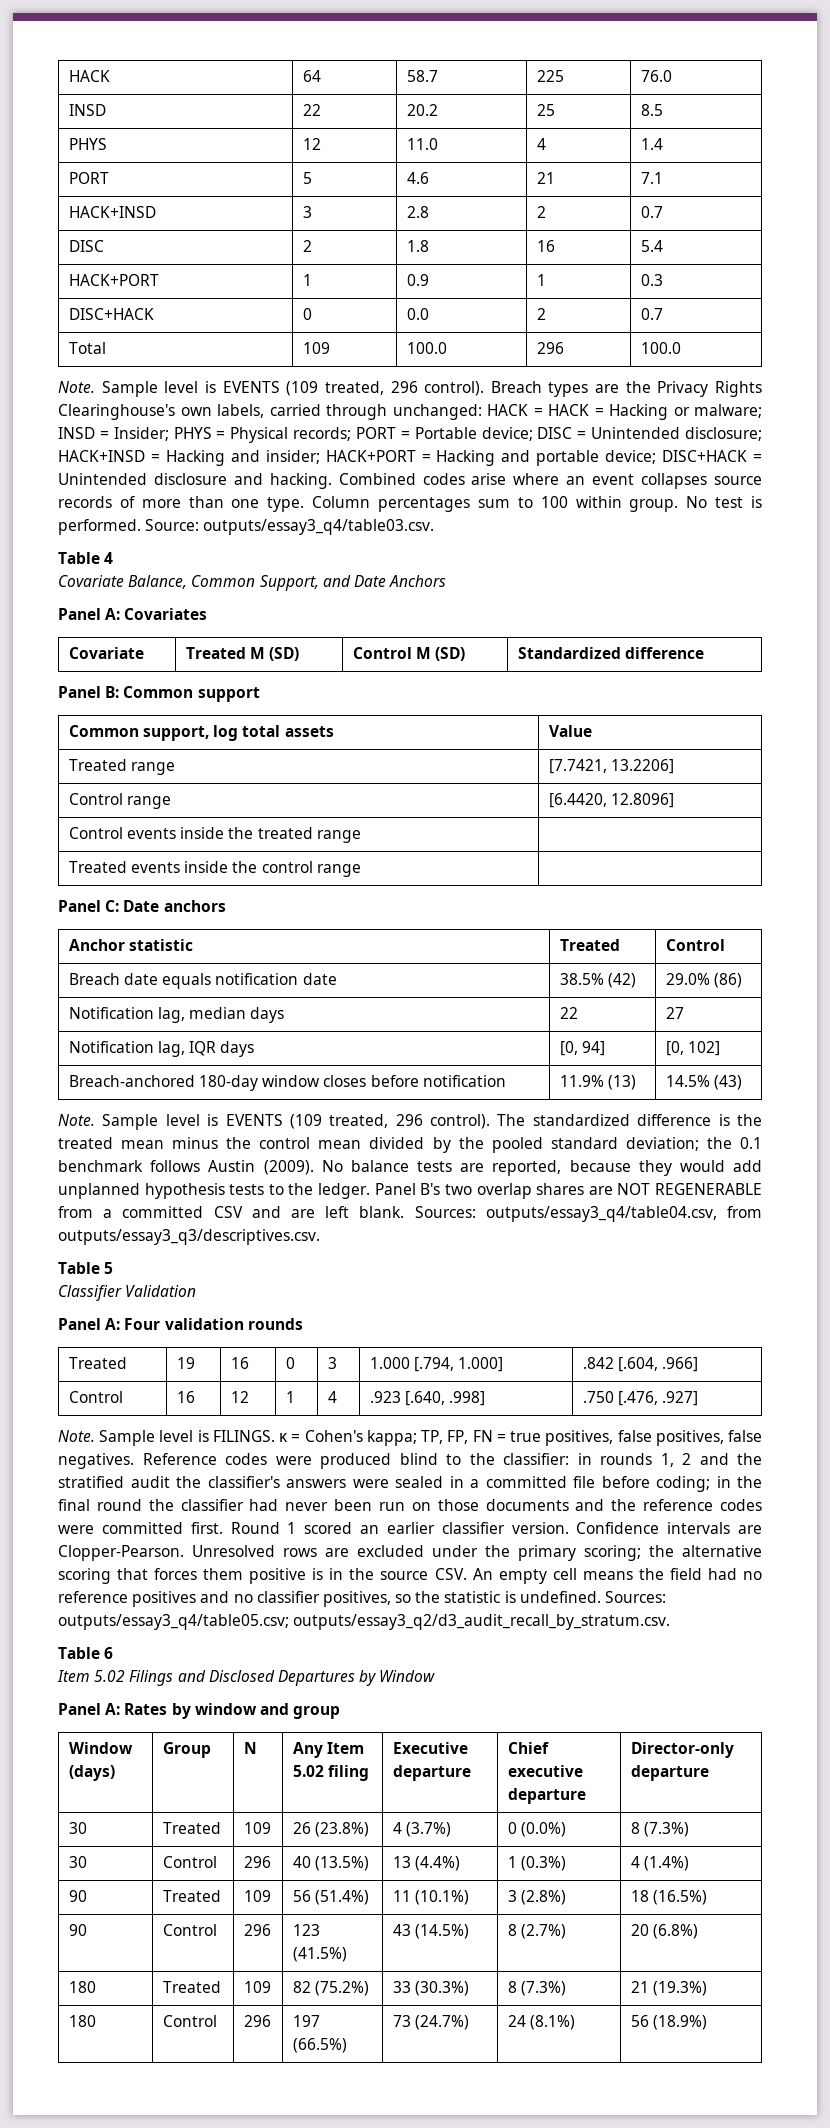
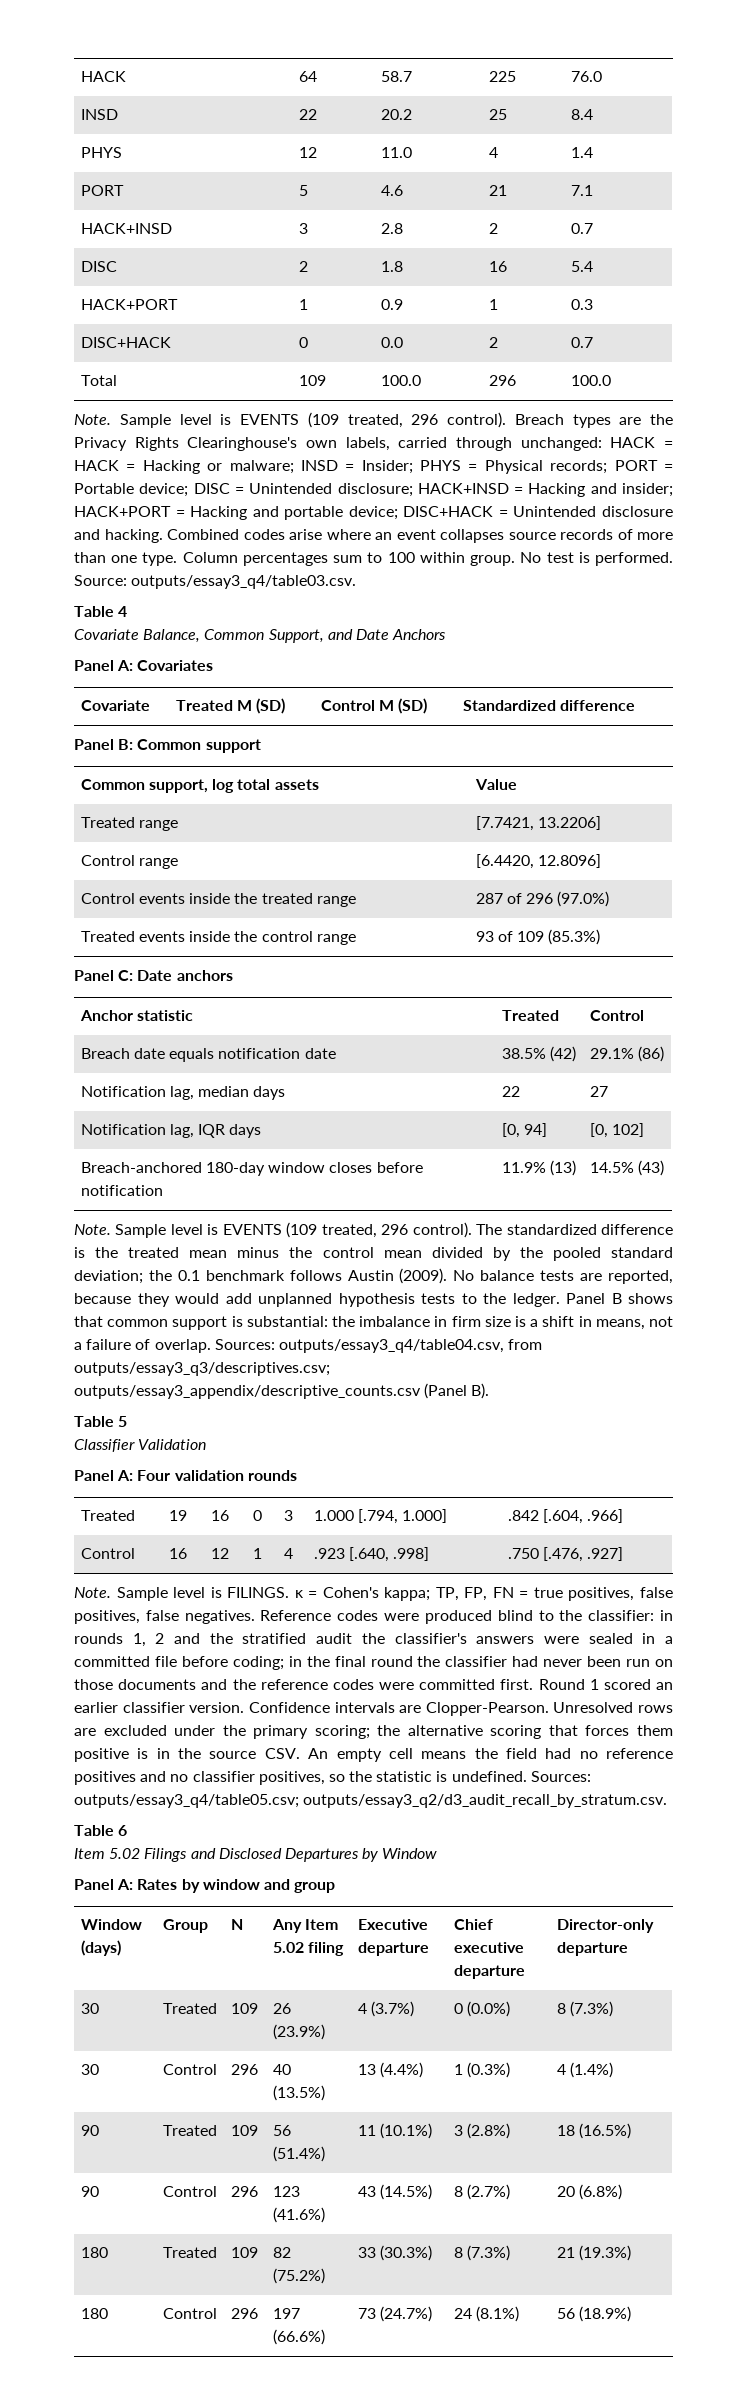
[640,104,663,116] 8.5 -> [570,109,593,120] 8.4
(361, 836) none -> [475,891,610,907] 287 of 296 (97.0%)
(361, 870) none -> [475,929,601,945] 93 of 109 (85.3%)
[665,973,710,985] 29.0% -> [589,1048,634,1059] 29.1%
[420,1183,763,1199] [58,1206,762,1222] [58,1229,320,1245] B's two overlap shares are NOT REGENERABLE from a committed CSV and are left blank. Sources: outputs/essay3_q4/table04.csv, from outputs/essay3_q3/descriptives.csv. -> [611,1293,673,1304] [74,1316,673,1330] [74,1339,543,1353] [74,1362,330,1376] [74,1383,490,1399] B shows that common support is substantial: the imbalance in firm size is a shift in means, not a failure of overlap. Sources: outputs/essay3_q4/table04.csv, from outputs/essay3_q3/descriptives.csv; outputs/essay3_appendix/descriptive_counts.csv (Panel B).
[314,1822,369,1837] (23.8%) -> [272,2024,325,2040] (23.9%)
[292,1947,347,1962] (41.5%) -> [272,2207,325,2223] (41.6%)
[292,2038,347,2053] (66.5%) -> [272,2329,325,2345] (66.6%)

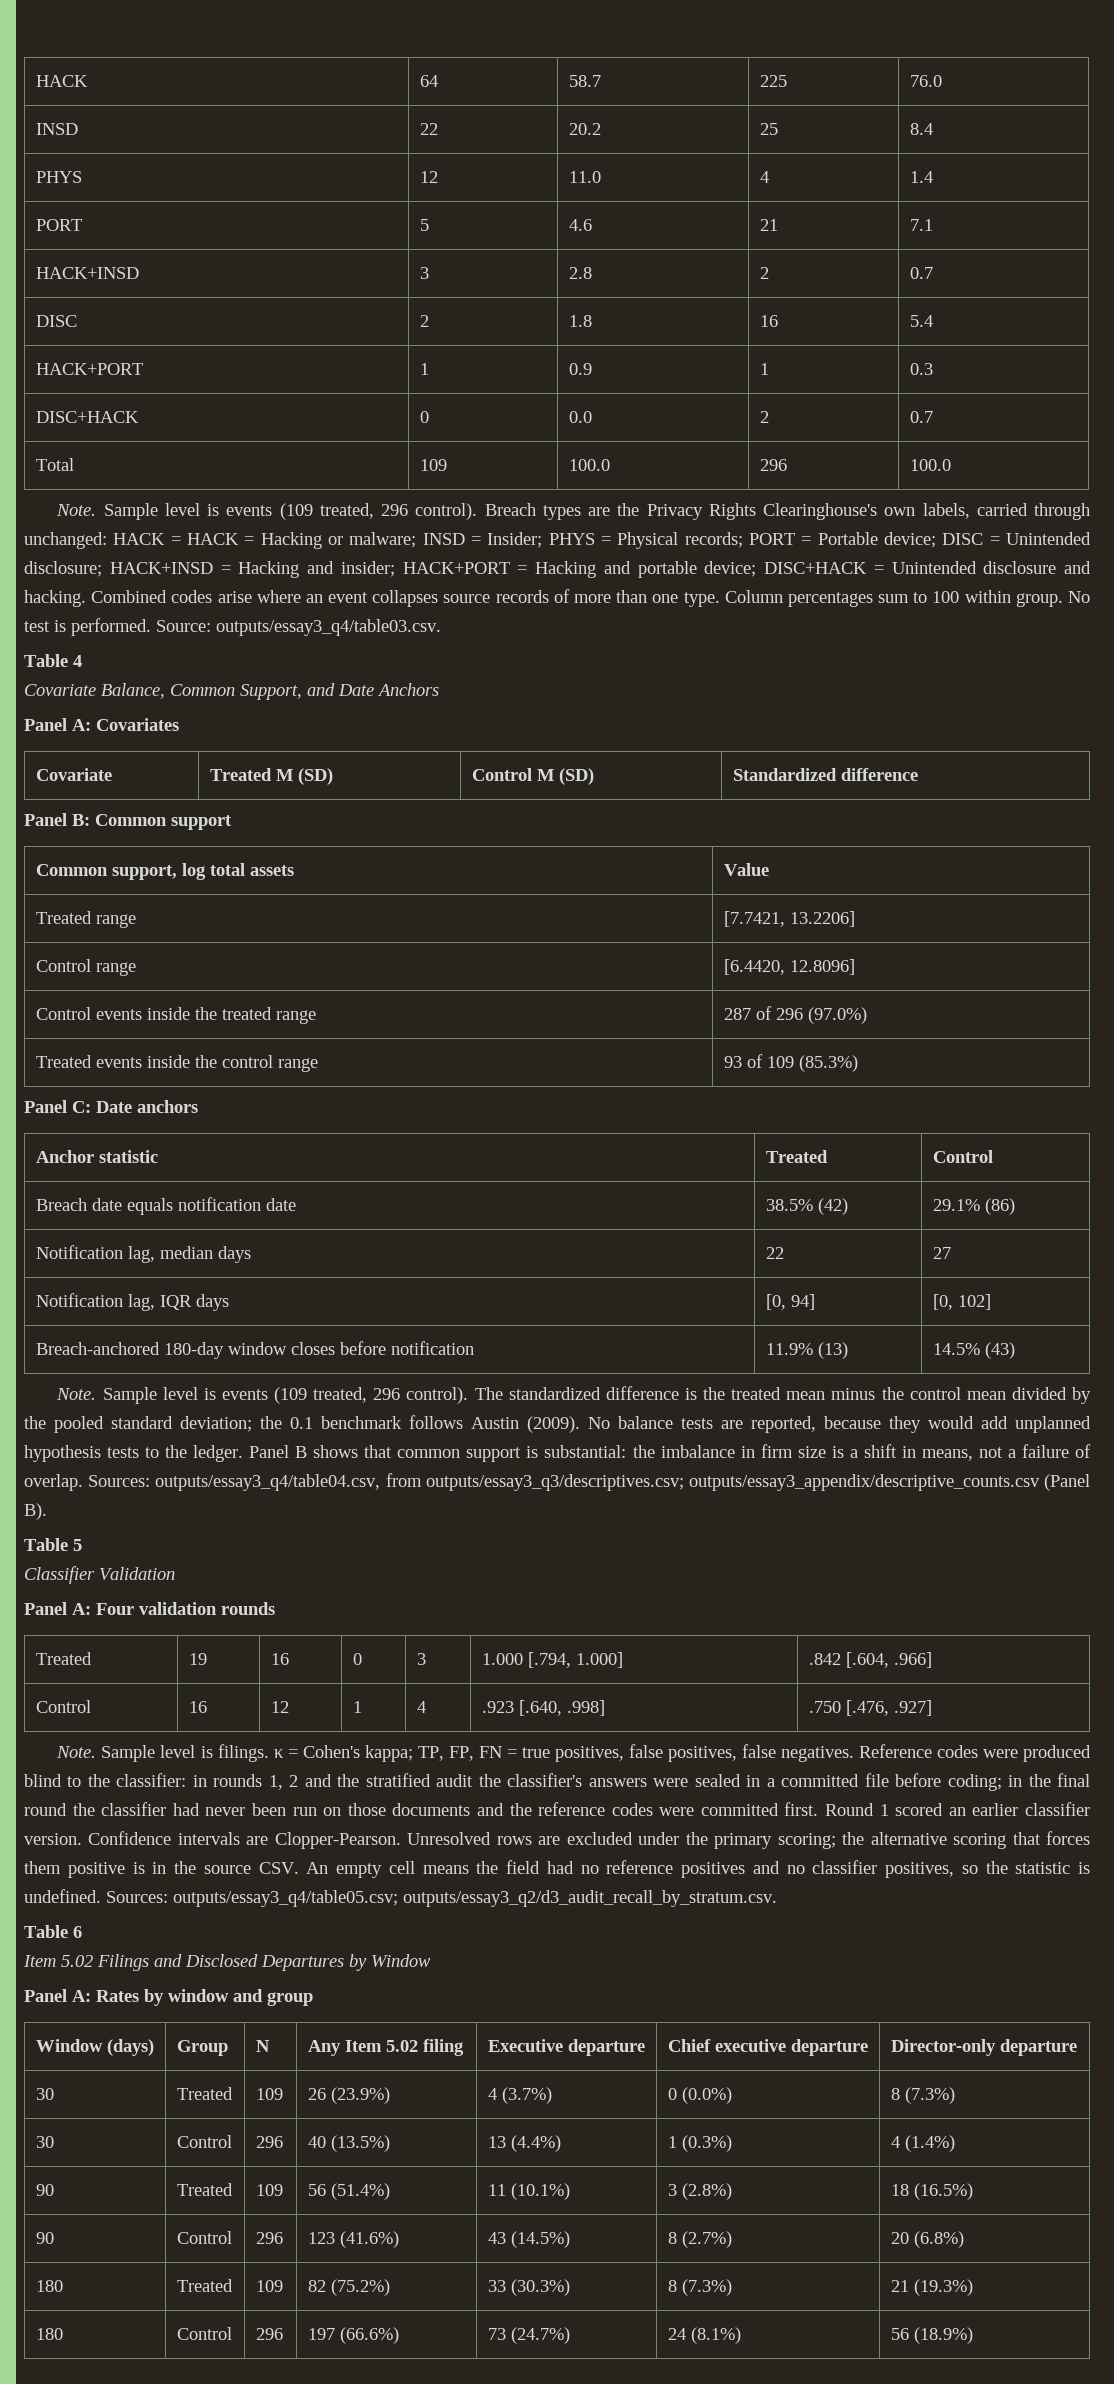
[240,414,299,425] EVENTS -> [226,505,273,516] events
[222,1224,282,1235] EVENTS -> [221,1389,268,1400] events
[227,1587,290,1598] FILINGS. -> [217,1744,269,1762] filings.

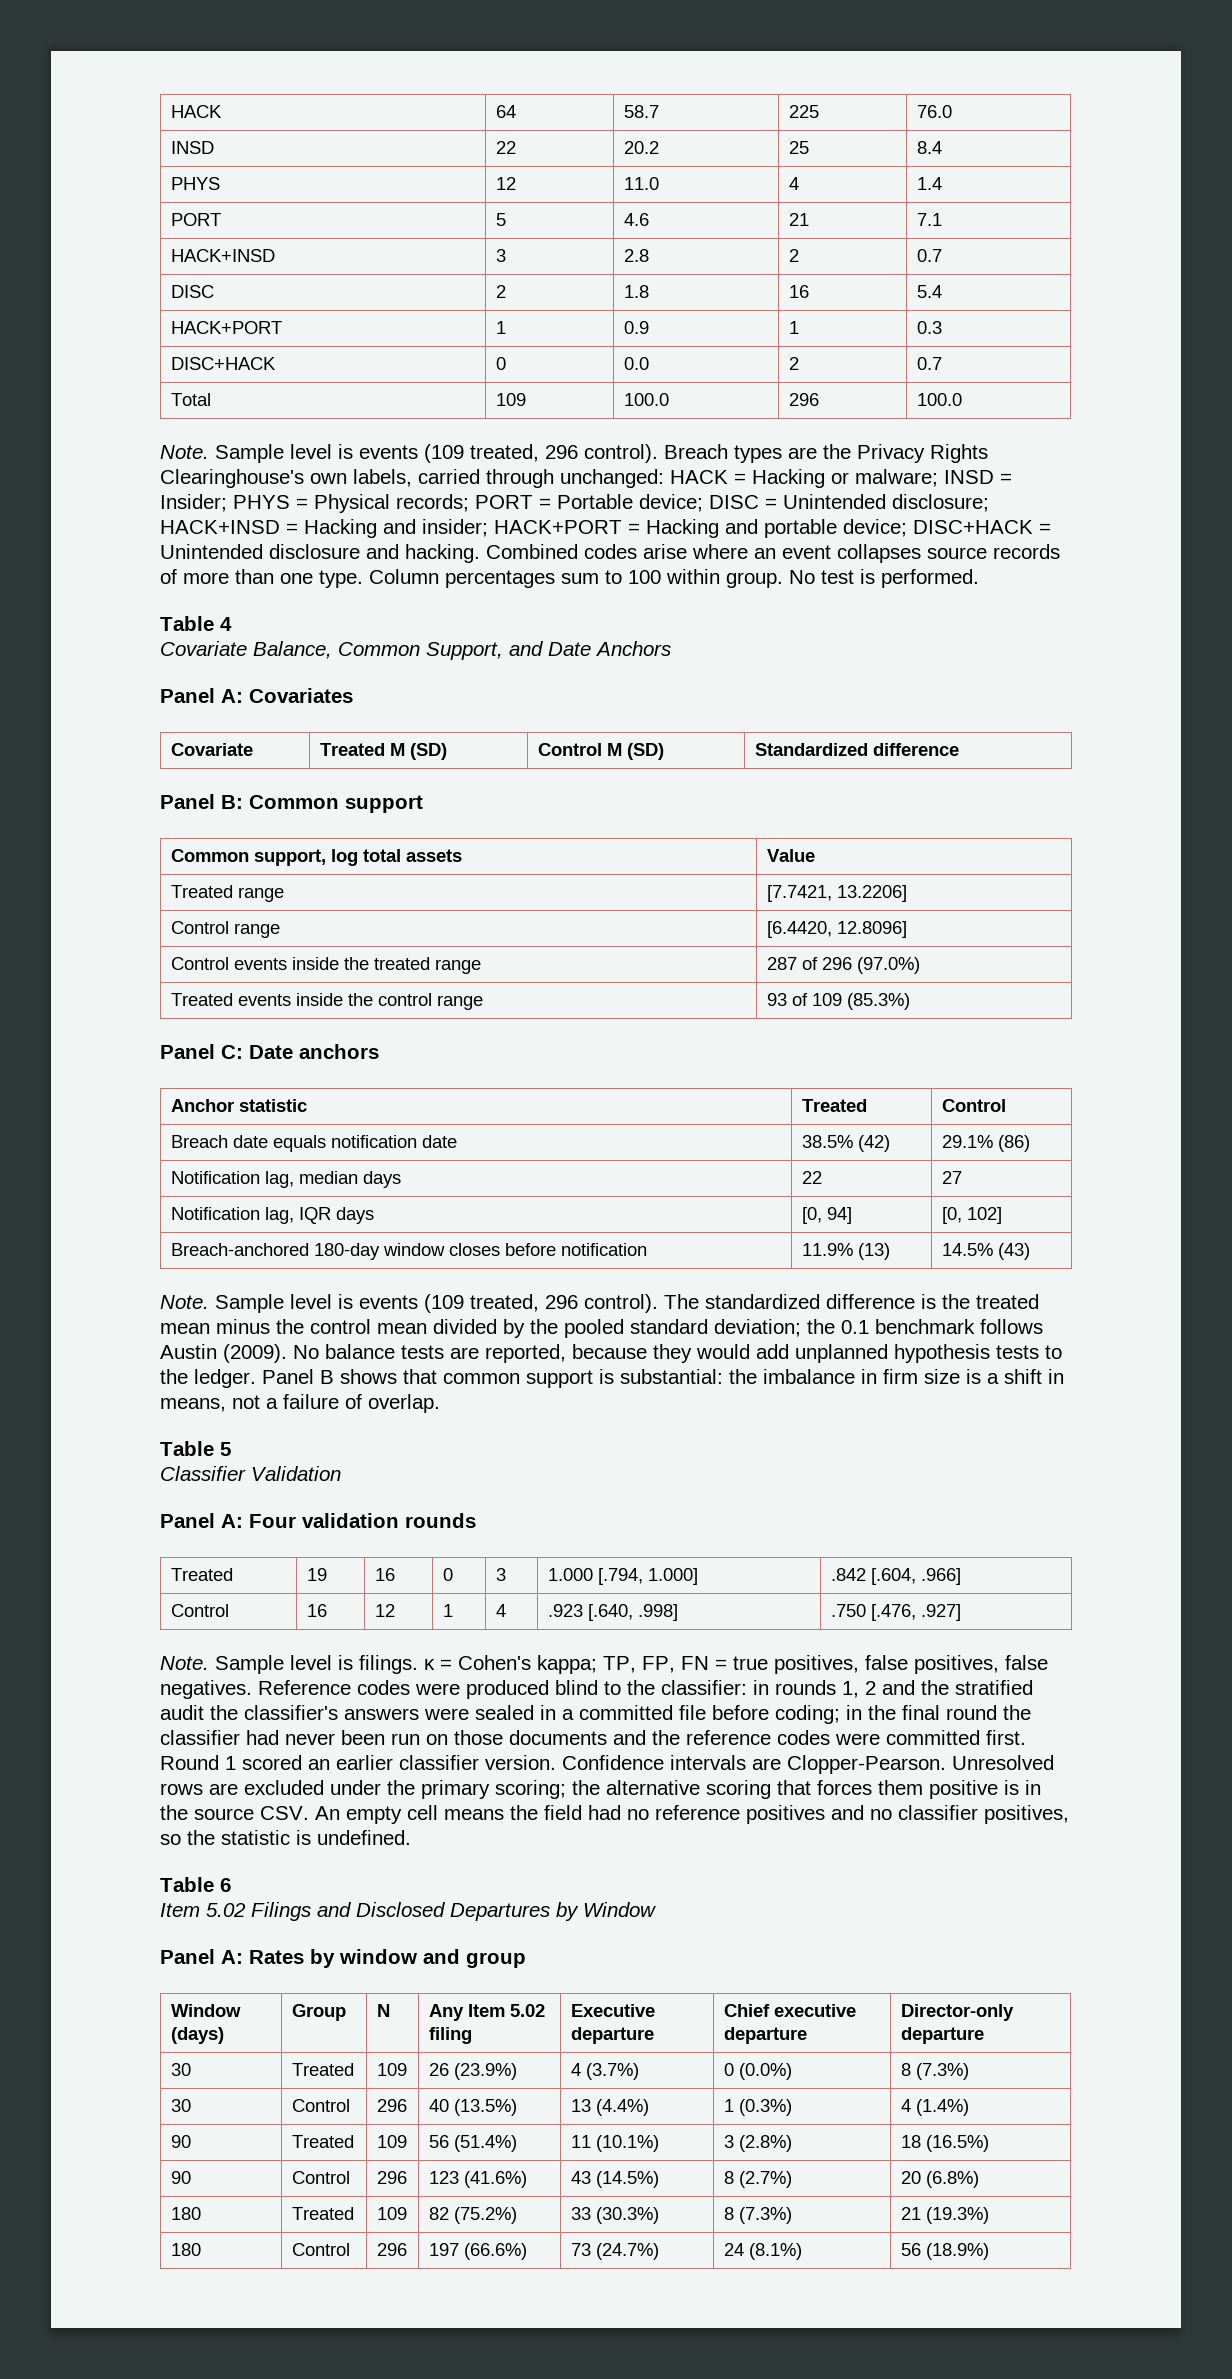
[187,533,255,545] HACK = -> (746, 478) none
[156,619,441,636] Source: outputs/essay3_q4/table03.csv. -> (979, 578) none
[88,1473,1090,1491] [24,1503,47,1520] Sources: outputs/essay3_q4/table04.csv, from outputs/essay3_q3/descriptives.csv; outputs/essay3_appendix/descriptive_counts.csv (Panel B). -> (440, 1403) none
[106,1890,777,1907] Sources: outputs/essay3_q4/table05.csv; outputs/essay3_q2/d3_audit_recall_by_stratum.csv. -> (411, 1837) none

